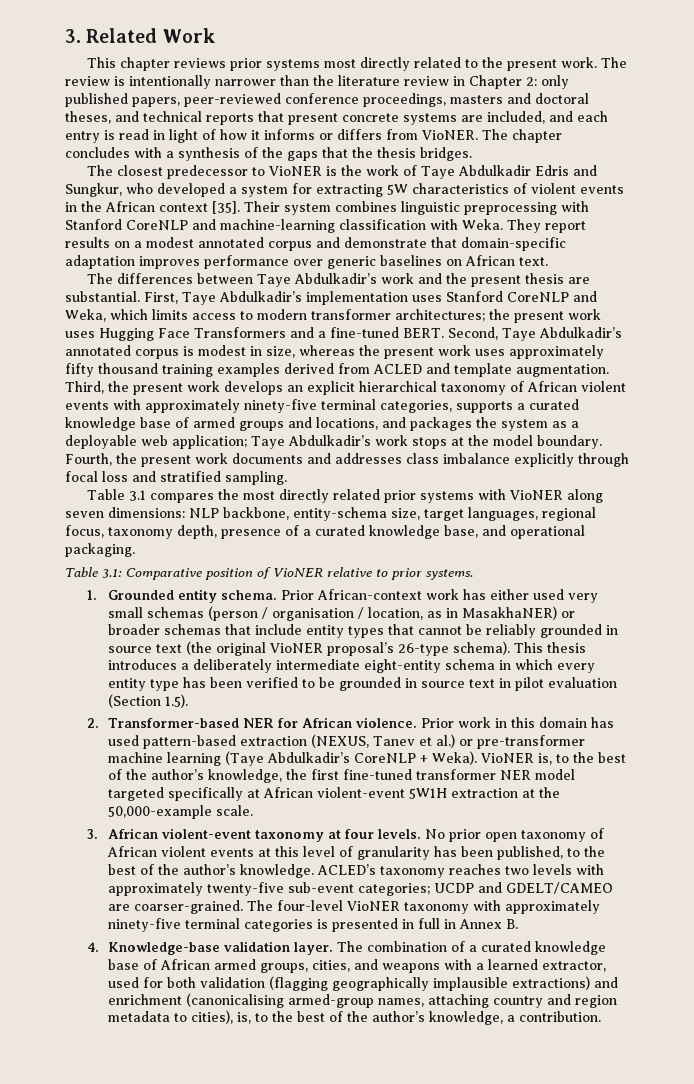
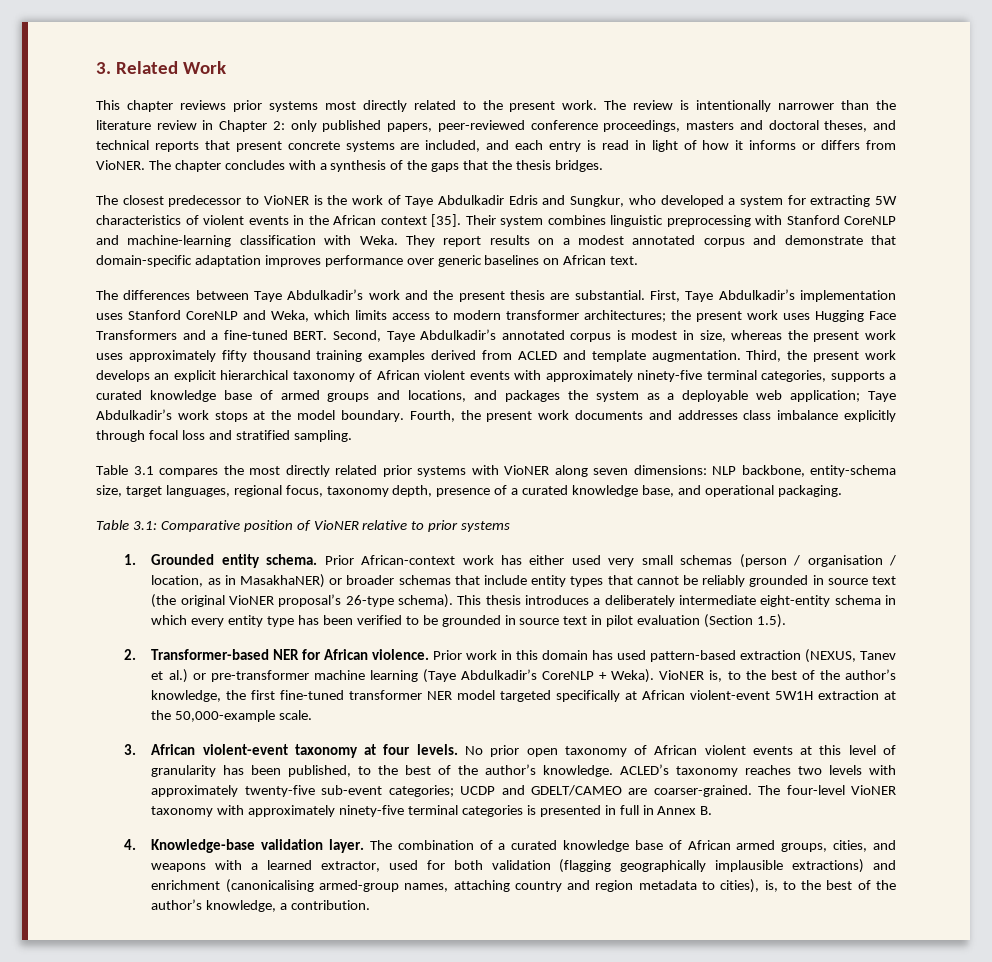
[425,569,473,580] systems. -> [461,521,511,532] systems

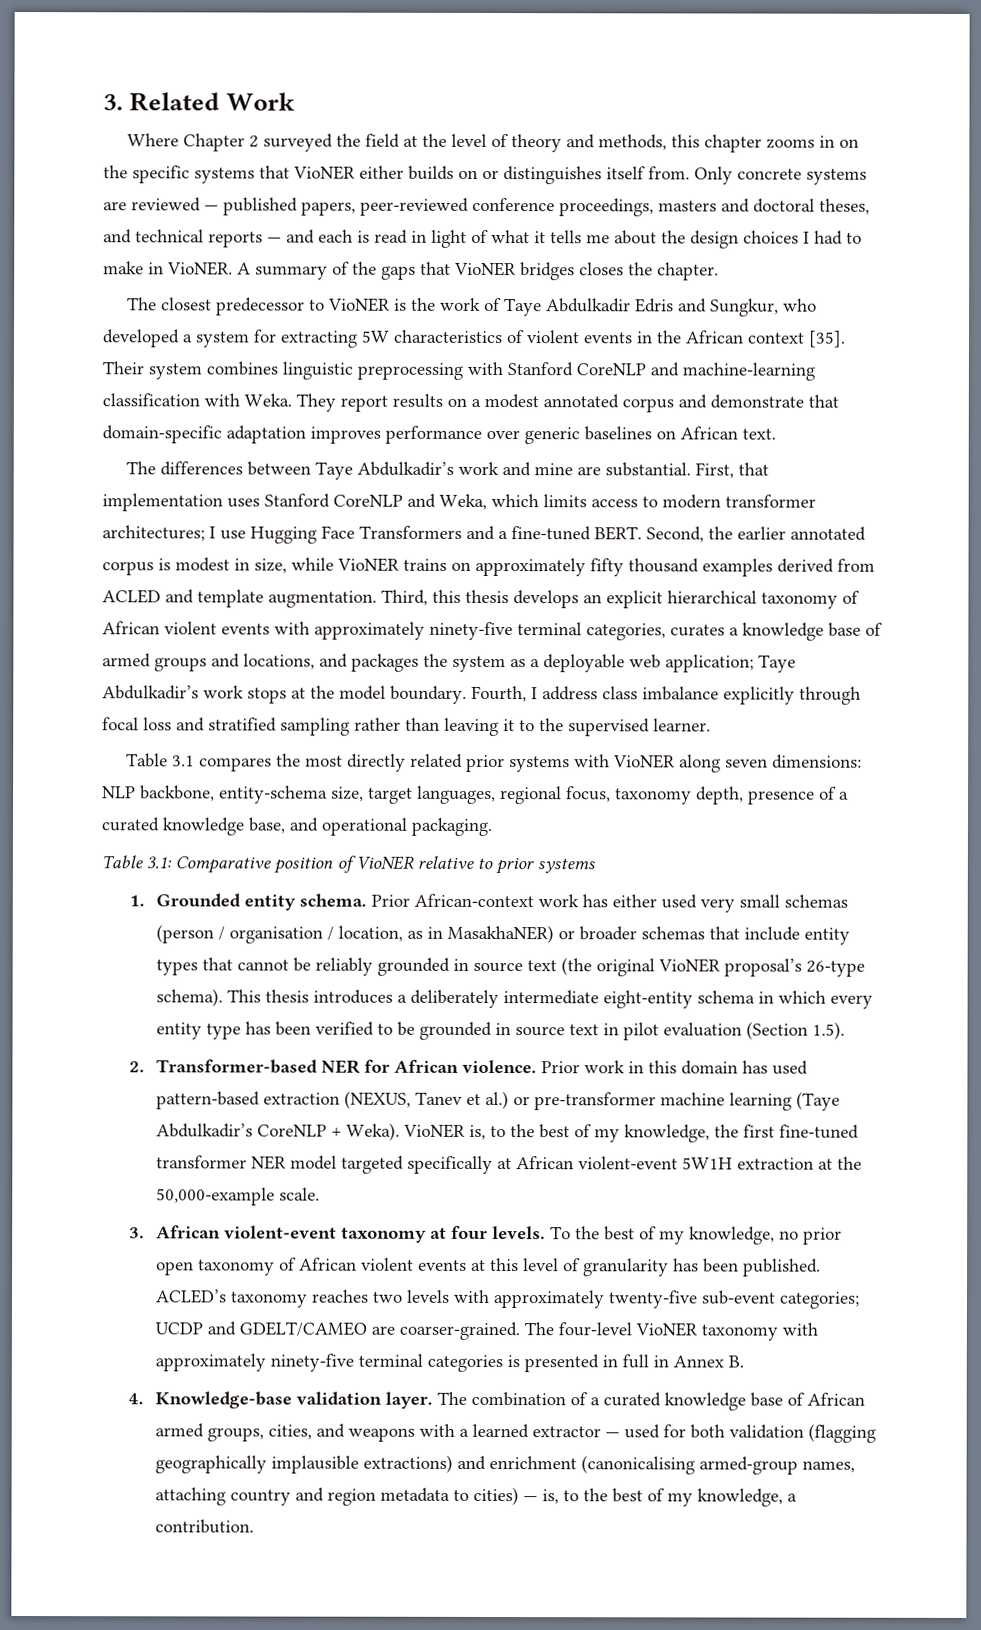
[96,100,897,112] [96,120,317,132] This chapter reviews prior systems most directly related to the present work. The review is intentionally narrower than the literature review in Chapter 2: only -> [127,133,860,153] [103,165,867,185] [103,197,219,212] Where Chapter 2 surveyed the field at the level of theory and methods, this chapter zooms in on the specific systems that VioNER either builds on or distinguishes itself from. Only concrete systems are reviewed —
[204,140,481,152] that present concrete systems are included, -> [267,237,282,243] —
[549,141,582,152] entry -> (353, 236) none
[702,140,897,150] [96,160,603,172] how it informs or differs from VioNER. The chapter concludes with a synthesis of the gaps that the thesis bridges. -> [491,230,862,249] [103,261,719,281] what it tells me about the design choices I had to make in VioNER. A summary of the gaps that VioNER bridges closes the chapter.
[433,290,545,302] the present thesis -> [534,463,574,476] mine
[685,289,795,302] Taye Abdulkadir’s -> [738,462,770,476] that
[671,310,810,322] the present work uses -> [209,526,246,540] I use
[386,329,497,342] Taye Abdulkadir’s -> [708,526,786,540] the earlier
[731,330,897,342] [96,353,123,360] whereas the present work uses -> [291,557,471,572] while VioNER trains on
[316,350,363,362] training -> (699, 565) none
[787,350,897,362] the present work -> [432,589,509,604] this thesis
[830,371,896,382] [96,390,142,400] supports a curated -> [670,624,739,637] curates a
[460,410,738,422] the present work documents and addresses -> [531,686,598,701] I address
[293,430,352,442] sampling. -> [280,717,711,737] sampling rather than leaving it to the supervised learner.
[819,669,897,680] the author’s -> [594,1128,621,1143] my
[465,746,484,755] No -> [550,1226,800,1245] To the best of my knowledge, no
[288,764,614,777] published, to the best of the author’s knowledge. -> [743,1258,822,1277] published.
[320,861,380,872] extractor, -> [532,1426,621,1438] extractor —
[720,879,897,893] [151,899,203,910] cities), is, to the best of the author’s -> [473,1486,694,1507] cities) — is, to the best of my

